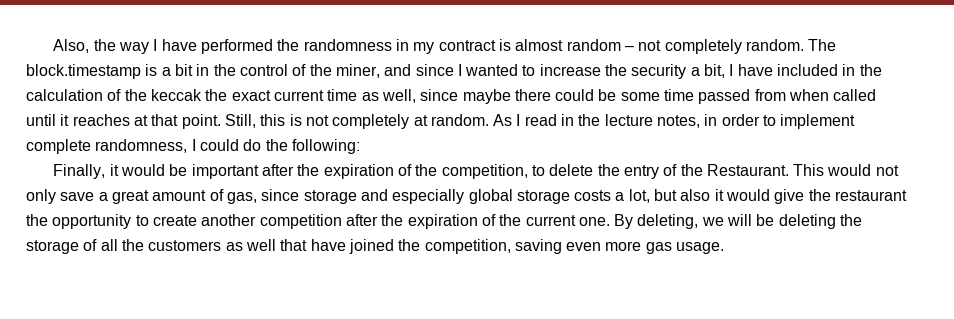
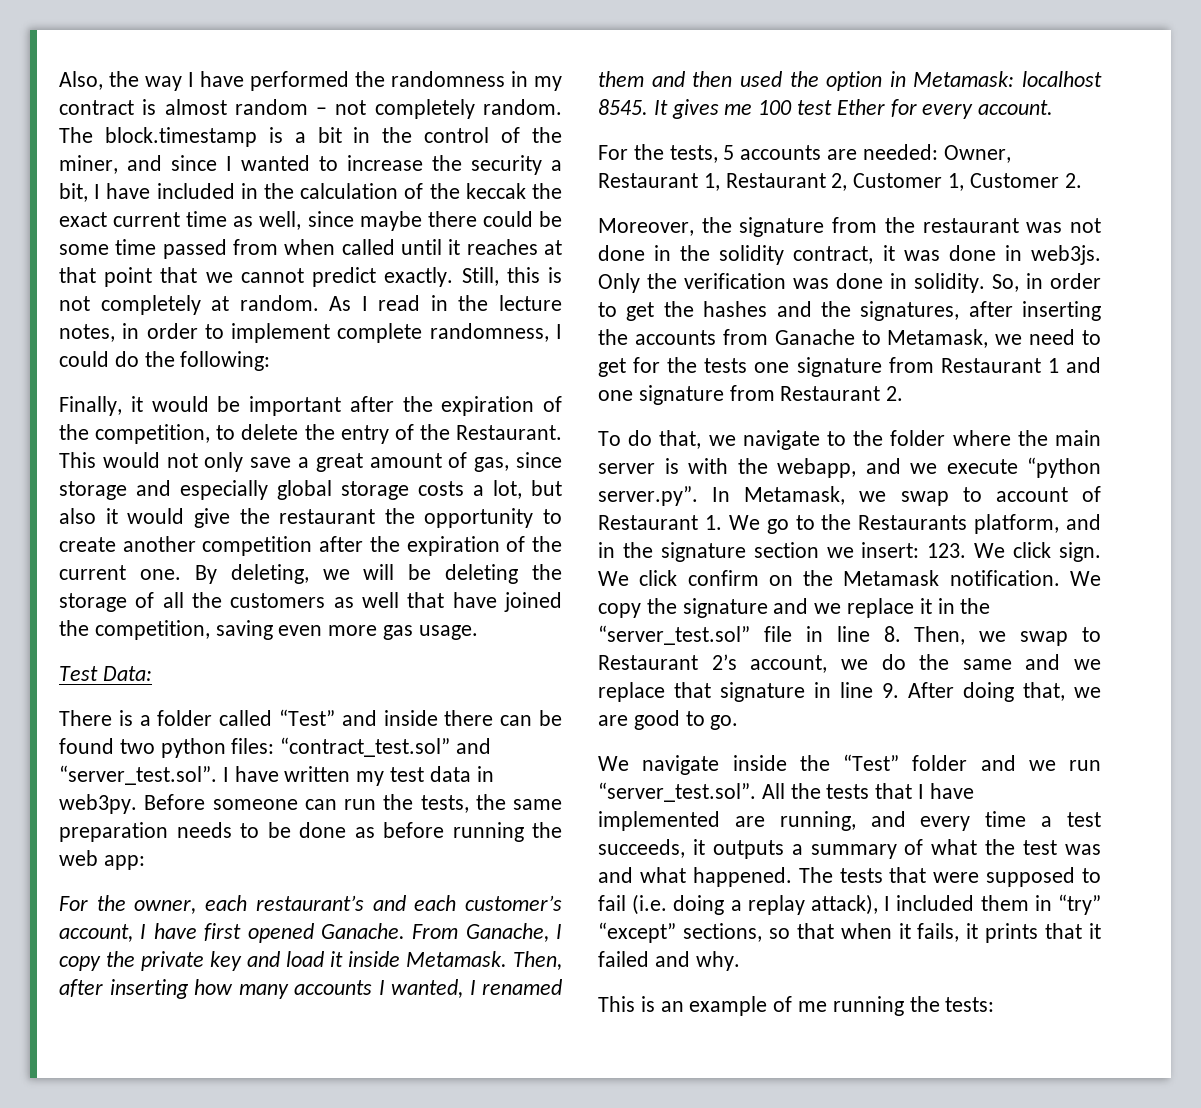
[181,114,221,129] point. -> [104,267,454,287] point that we cannot predict exactly.
(725, 248) none -> [59,666,152,681] [59,709,562,726] [59,737,492,758] [59,765,494,786] [59,794,562,814] [59,822,562,842] [59,850,145,870] [59,895,562,914] [59,923,562,943] [59,951,562,971] [59,979,562,999] [598,71,1102,91] [598,99,1054,119] [598,144,1011,163] [598,173,1082,191] [598,217,1101,237] [598,245,1101,265] [598,273,1101,293] [598,301,1101,321] [598,329,1101,348] [598,357,1101,377] [598,385,904,405] [598,430,1101,450] [598,457,1101,478] [598,486,1101,506] [598,514,1101,534] [598,542,1101,562] [598,570,1101,586] [598,598,991,618] [598,625,1101,646] [598,654,1101,673] [598,682,1101,702] [598,710,739,730] [598,754,1101,775] [598,782,974,802] [598,811,1101,831] [598,839,1101,859] [598,867,1101,887] [598,894,1101,915] [598,922,1101,943] [598,951,740,971] [598,996,995,1016] // Test Data: // There is a folder called “Test” and inside there can be found two python files: “contract_test.sol” and “server_test.sol”. I have written my test data in web3py. Before someone can run the tests, the same preparation needs to be done as before running the web app: // For the owner, each restaurant’s and each customer’s account, I have first opened Ganache. From Ganache, I copy the private key and load it inside Metamask. Then, after inserting how many accounts I wanted, I renamed them and then used the option in Metamask: localhost 8545. It gives me 100 test Ether for every account. // For the tests, 5 accounts are needed: Owner, Restaurant 1, Restaurant 2, Customer 1, Customer 2. // Moreover, the signature from the restaurant was not done in the solidity contract, it was done in web3js. Only the verification was done in solidity. So, in order to get the hashes and the signatures, after inserting the accounts from Ganache to Metamask, we need to get for the tests one signature from Restaurant 1 and one signature from Restaurant 2. // To do that, we navigate to the folder where the main server is with the webapp, and we execute “python server.py”. In Metamask, we swap to account of Restaurant 1. We go to the Restaurants platform, and in the signature section we insert: 123. We click sign. We click confirm on the Metamask notification. We copy the signature and we replace it in the “server_test.sol” file in line 8. Then, we swap to Restaurant 2’s account, we do the same and we replace that signature in line 9. After doing that, we are good to go. // We navigate inside the “Test” folder and we run “server_test.sol”. All the tests that I have implemented are running, and every time a test succeeds, it outputs a summary of what the test was and what happened. The tests that were supposed to fail (i.e. doing a replay attack), I included them in “try” “except” sections, so that when it fails, it prints that it failed and why. // This is an example of me running the tests:

